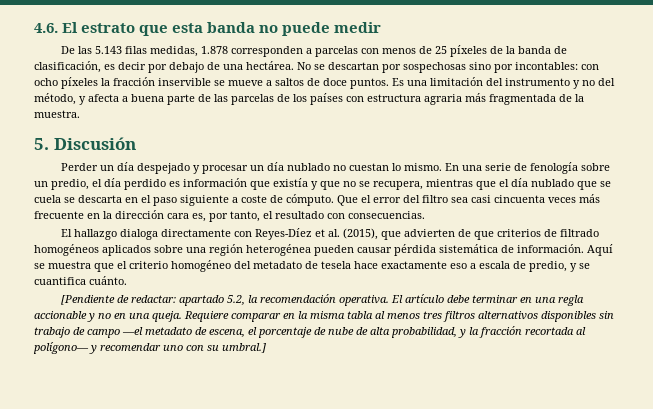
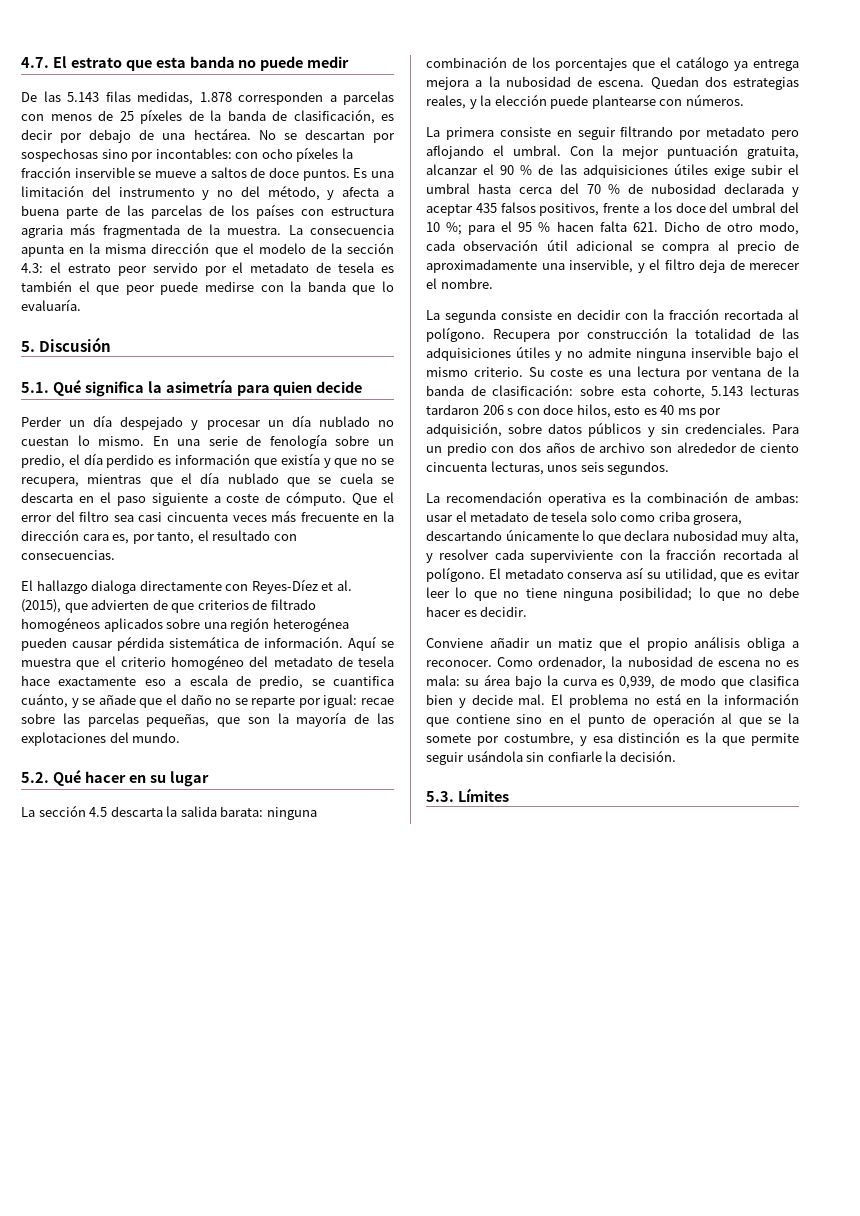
[34,23,58,33] 4.6. -> [21,57,49,68] 4.7.
[34,137,136,150] // 5. Discusión -> [288,225,394,235] [21,242,394,257] [21,262,394,276] [21,280,395,295] [21,299,81,311] [21,337,112,352] [21,379,363,397] La consecuencia apunta en la misma dirección que el modelo de la sección 4.3: el estrato peor servido por el metadato de tesela es también el que peor puede medirse con la banda que lo evaluaría. // 5. Discusión // 5.1. Qué significa la asimetría para quien decide
[570,263,590,272] [34,276,127,285] [61,294,585,306] [34,311,614,322] [34,326,586,338] [33,342,266,354] y se cuantifica cuánto. // [Pendiente de redactar: apartado 5.2, la recomendación operativa. El artículo debe terminar en una regla accionable y no en una queja. Requiere comparar en la misma tabla al menos tres filtros alternativos disponibles sin trabajo de campo —el metadato de escena, el porcentaje de nube de alta probabilidad, y la fracción recortada al polígono— y recomendar uno con su umbral.] -> [311,676,394,686] [21,693,394,708] [21,712,394,727] [21,732,181,746] [21,769,209,787] [21,805,317,820] [426,56,799,71] [426,76,799,90] [426,94,744,109] [426,126,799,140] [426,144,799,159] [426,163,799,178] [426,183,799,197] [426,202,799,216] [426,221,799,235] [426,239,799,254] [426,259,800,273] [426,278,493,289] [426,308,799,323] [426,327,799,342] [426,346,799,361] [426,366,799,380] [426,384,799,399] [426,404,722,418] [426,422,799,437] [426,442,799,456] [426,461,670,475] [426,491,799,506] [426,511,743,525] [426,529,799,544] [426,548,799,563] [426,567,800,582] [426,587,799,601] [426,606,528,617] [426,636,799,651] [426,656,799,670] [426,674,799,689] [426,693,799,708] [426,712,799,727] [426,731,799,746] [426,750,676,765] [426,788,509,802] se cuantifica cuánto, y se añade que el daño no se reparte por igual: recae sobre las parcelas pequeñas, que son la mayoría de las explotaciones del mundo. // 5.2. Qué hacer en su lugar // La sección 4.5 descarta la salida barata: ninguna combinación de los porcentajes que el catálogo ya entrega mejora a la nubosidad de escena. Quedan dos estrategias reales, y la elección puede plantearse con números. // La primera consiste en seguir filtrando por metadato pero aflojando el umbral. Con la mejor puntuación gratuita, alcanzar el 90 % de las adquisiciones útiles exige subir el umbral hasta cerca del 70 % de nubosidad declarada y aceptar 435 falsos positivos, frente a los doce del umbral del 10 %; para el 95 % hacen falta 621. Dicho de otro modo, cada observación útil adicional se compra al precio de aproximadamente una inservible, y el filtro deja de merecer el nombre. // La segunda consiste en decidir con la fracción recortada al polígono. Recupera por construcción la totalidad de las adquisiciones útiles y no admite ninguna inservible bajo el mismo criterio. Su coste es una lectura por ventana de la banda de clasificación: sobre esta cohorte, 5.143 lecturas tardaron 206 s con doce hilos, esto es 40 ms por adquisición, sobre datos públicos y sin credenciales. Para un predio con dos años de archivo son alrededor de ciento cincuenta lecturas, unos seis segundos. // La recomendación operativa es la combinación de ambas: usar el metadato de tesela solo como criba grosera, descartando únicamente lo que declara nubosidad muy alta, y resolver cada superviviente con la fracción recortada al polígono. El metadato conserva así su utilidad, que es evitar leer lo que no tiene ninguna posibilidad; lo que no debe hacer es decidir. // Conviene añadir un matiz que el propio análisis obliga a reconocer. Como ordenador, la nubosidad de escena no es mala: su área bajo la curva es 0,939, de modo que clasifica bien y decide mal. El problema no está en la información que contiene sino en el punto de operación al que se la somete por costumbre, y esa distinción es la que permite seguir usándola sin confiarle la decisión. // 5.3. Límites

